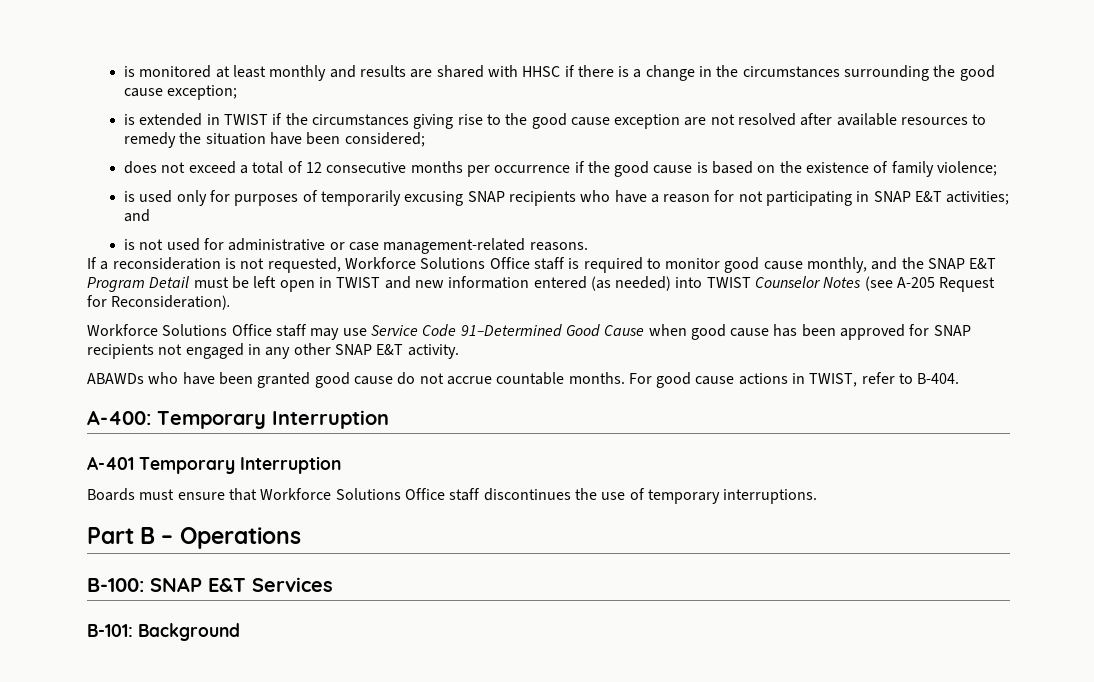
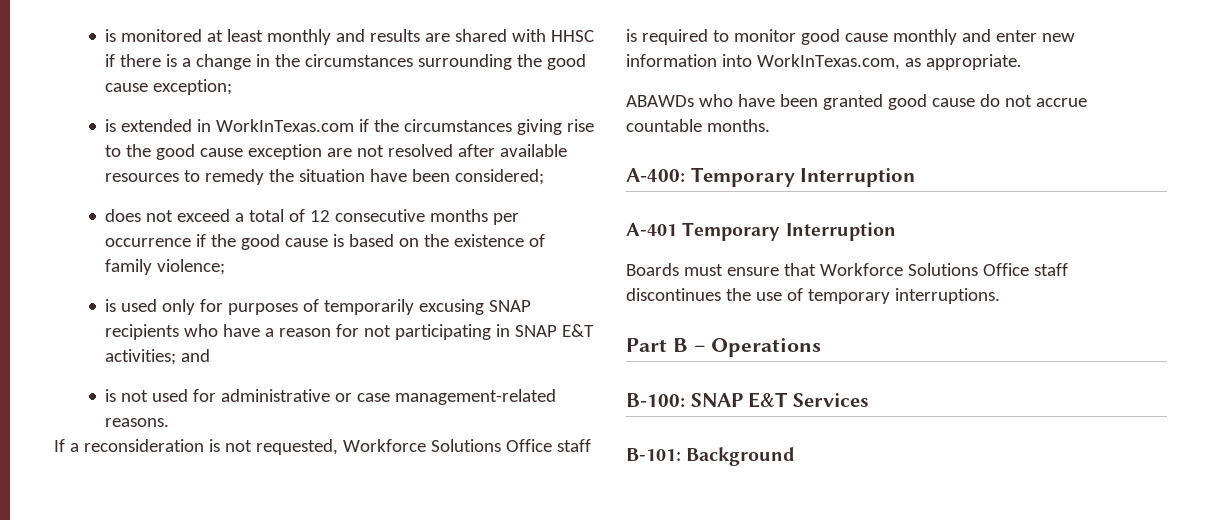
[223,114,268,125] TWIST -> [216,119,355,132] WorkInTexas.com
[807,257,997,273] [87,276,996,292] [87,295,232,310] [87,324,971,340] [87,343,459,359] monthly, and the SNAP E&T Program Detail must be left open in TWIST and new information entered (as needed) into TWIST Counselor Notes (see A-205 Request for Reconsideration). // Workforce Solutions Office staff may use Service Code 91–Determined Good Cause when good cause has been approved for SNAP recipients not engaged in any other SNAP E&T activity. -> [892,29,1075,45] [626,54,1022,70] monthly and enter new information into WorkInTexas.com, as appropriate.
[628,372,960,388] For good cause actions in TWIST, refer to B-404. -> (770, 125) none

